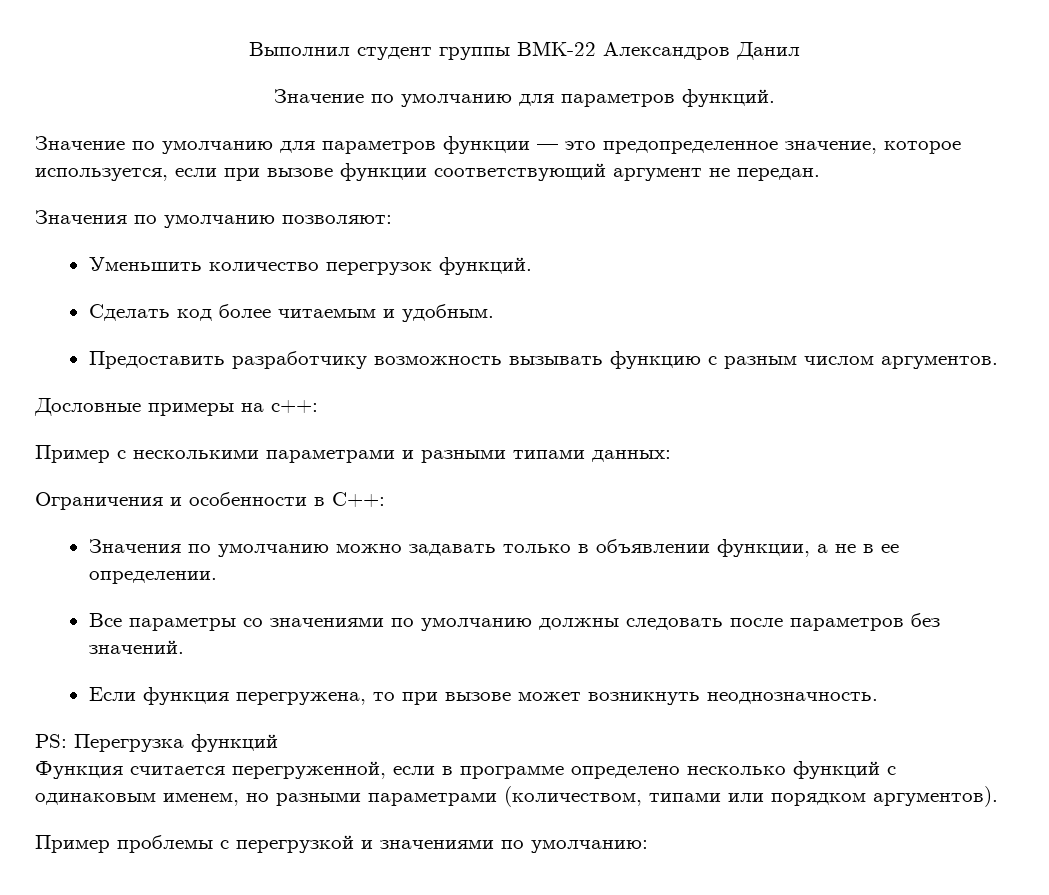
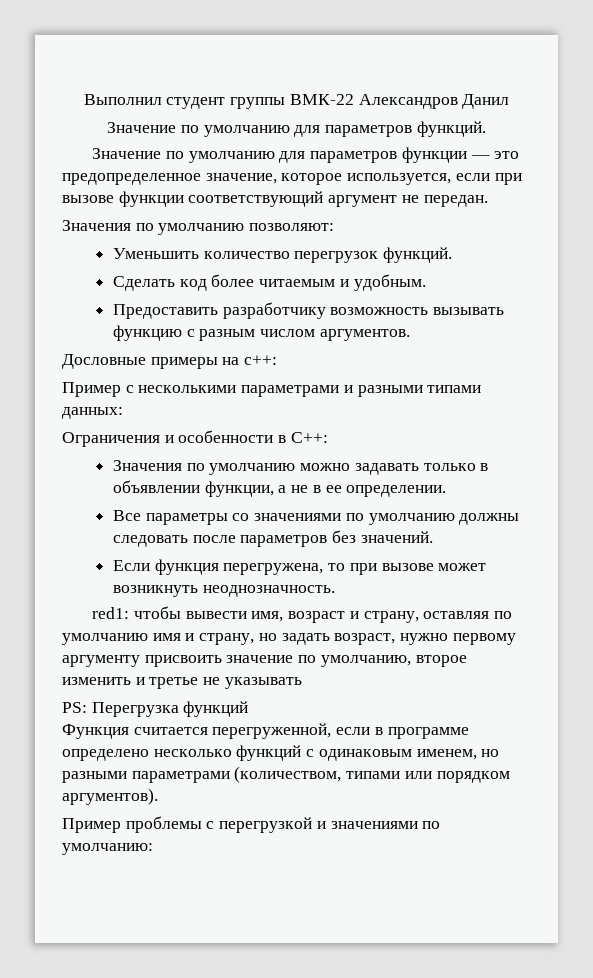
(878, 698) none -> [92,606,513,623] [62,633,516,645] [62,655,467,667] [62,677,302,689] // red1: чтобы вывести имя, возраст и страну, оставляя по умолчанию имя и страну, но задать возраст, нужно первому аргументу присвоить значение по умолчанию, второе изменить и третье не указывать

